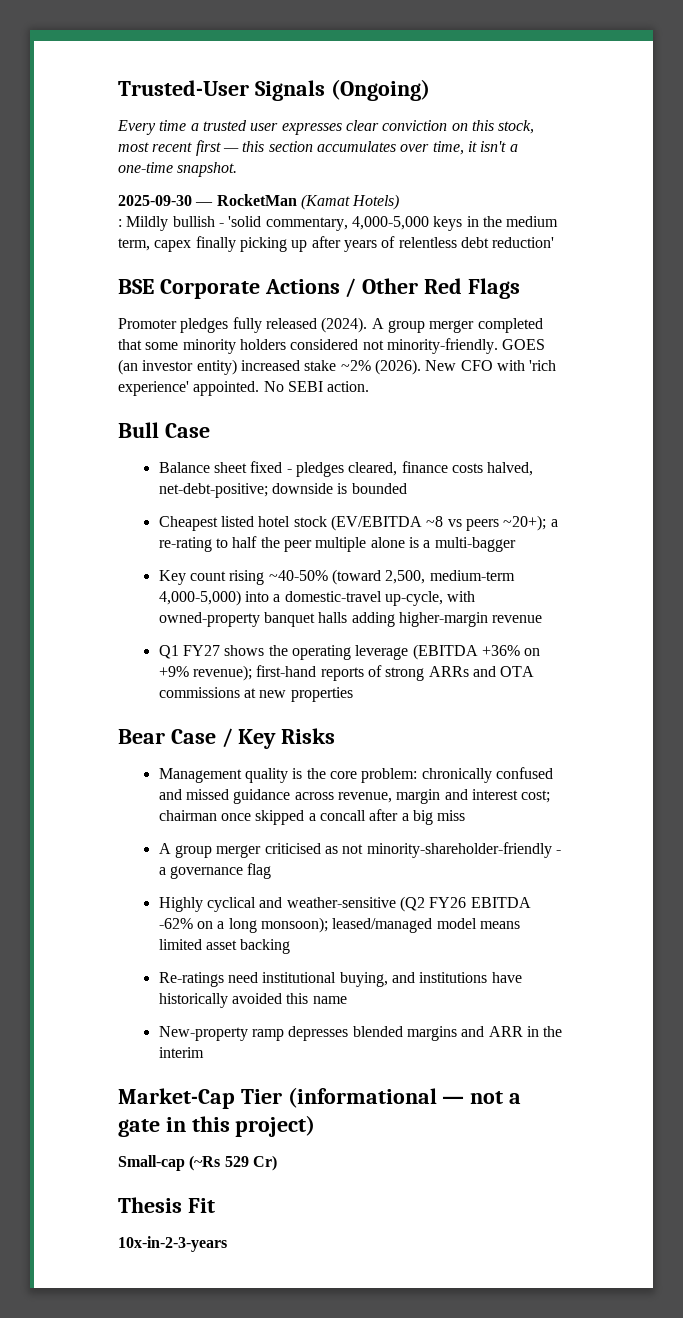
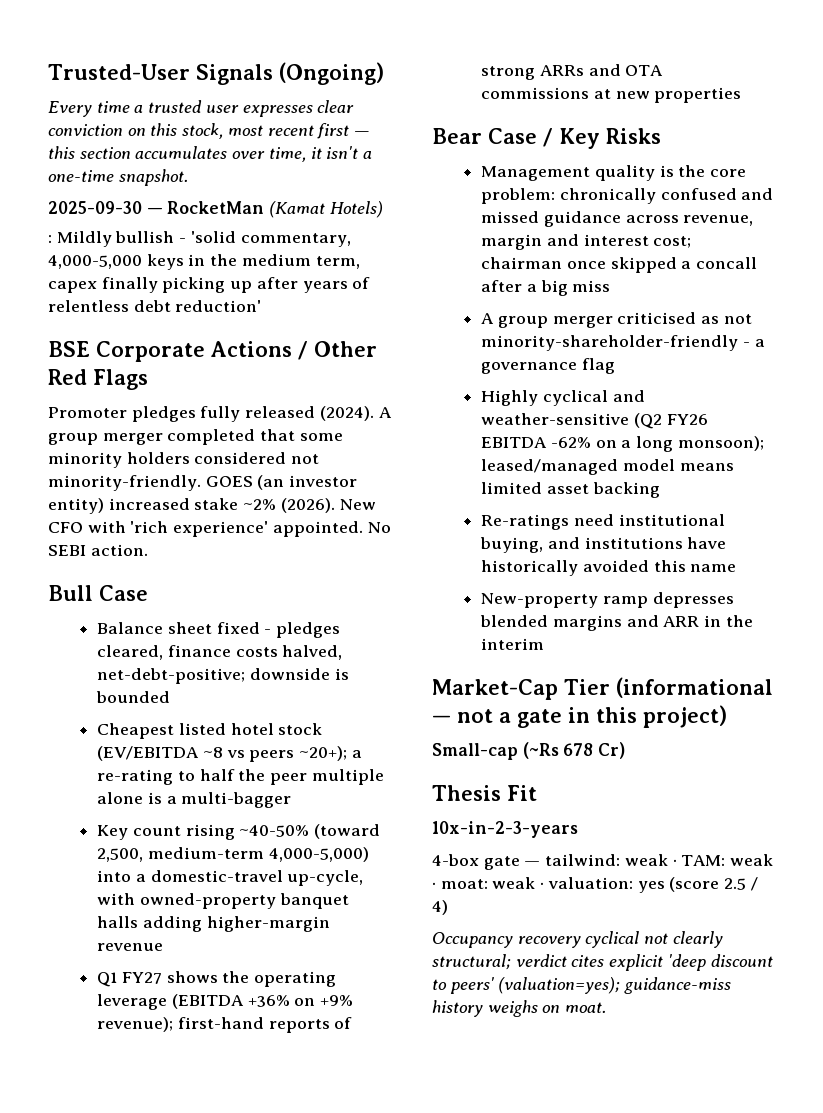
[224,1156,249,1167] 529 -> [563,743,594,756] 678
(227, 1244) none -> [432,854,774,870] [432,877,758,893] [432,900,448,915] [432,931,723,948] [432,954,773,971] [432,977,732,994] [432,1000,607,1017] // 4-box gate — tailwind: weak · TAM: weak · moat: weak · valuation: yes (score 2.5 / 4) // Occupancy recovery cyclical not clearly structural; verdict cites explicit 'deep discount to peers' (valuation=yes); guidance-miss history weighs on moat.

